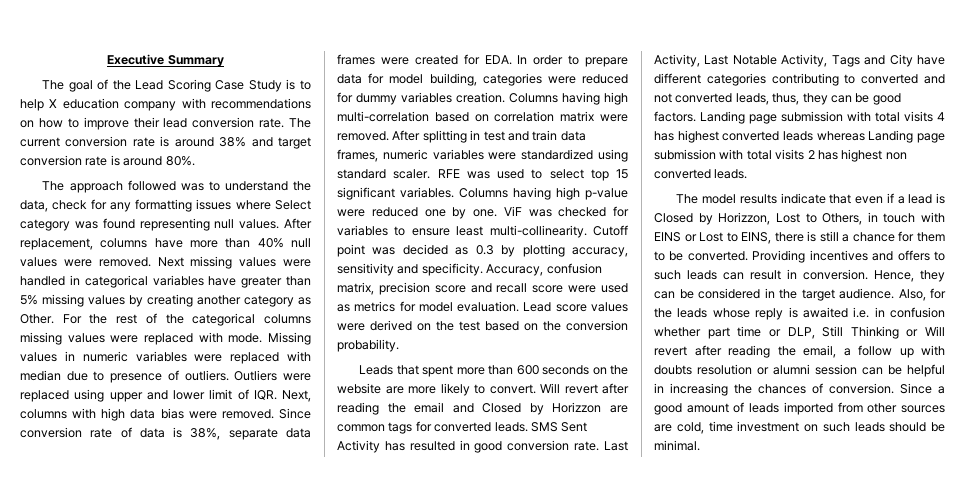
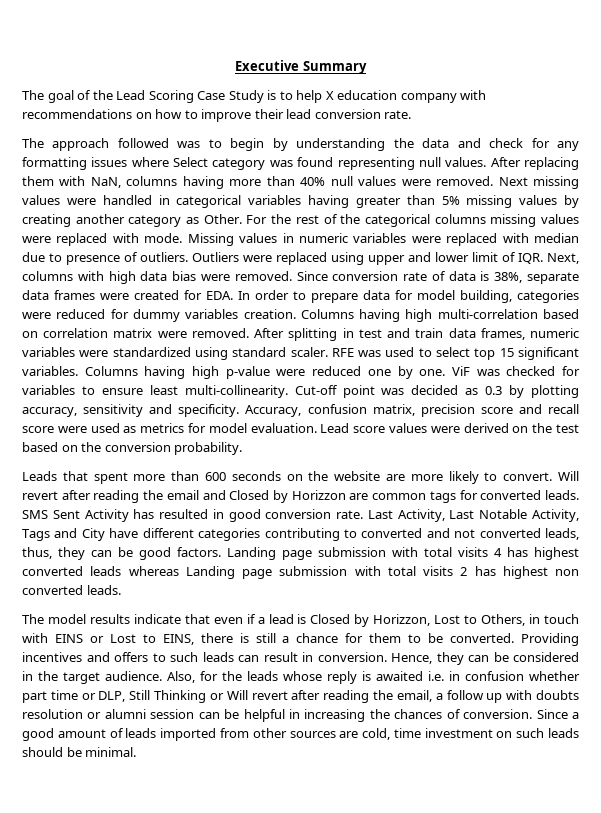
[289,118,311,128] [20,136,311,149] [20,155,195,166] The current conversion rate is around 38% and target conversion rate is around 80%. -> (412, 114) none
[224,181,312,191] [20,200,48,212] understand the data, -> [230,138,481,151] begin by understanding the data and
[20,238,183,250] replacement, columns have -> [524,157,580,170] [22,176,224,189] replacing them with NaN, columns having
[208,276,237,286] have -> [308,195,350,208] having
[593,225,628,236] Cutoff -> [294,385,338,395] Cut-off

